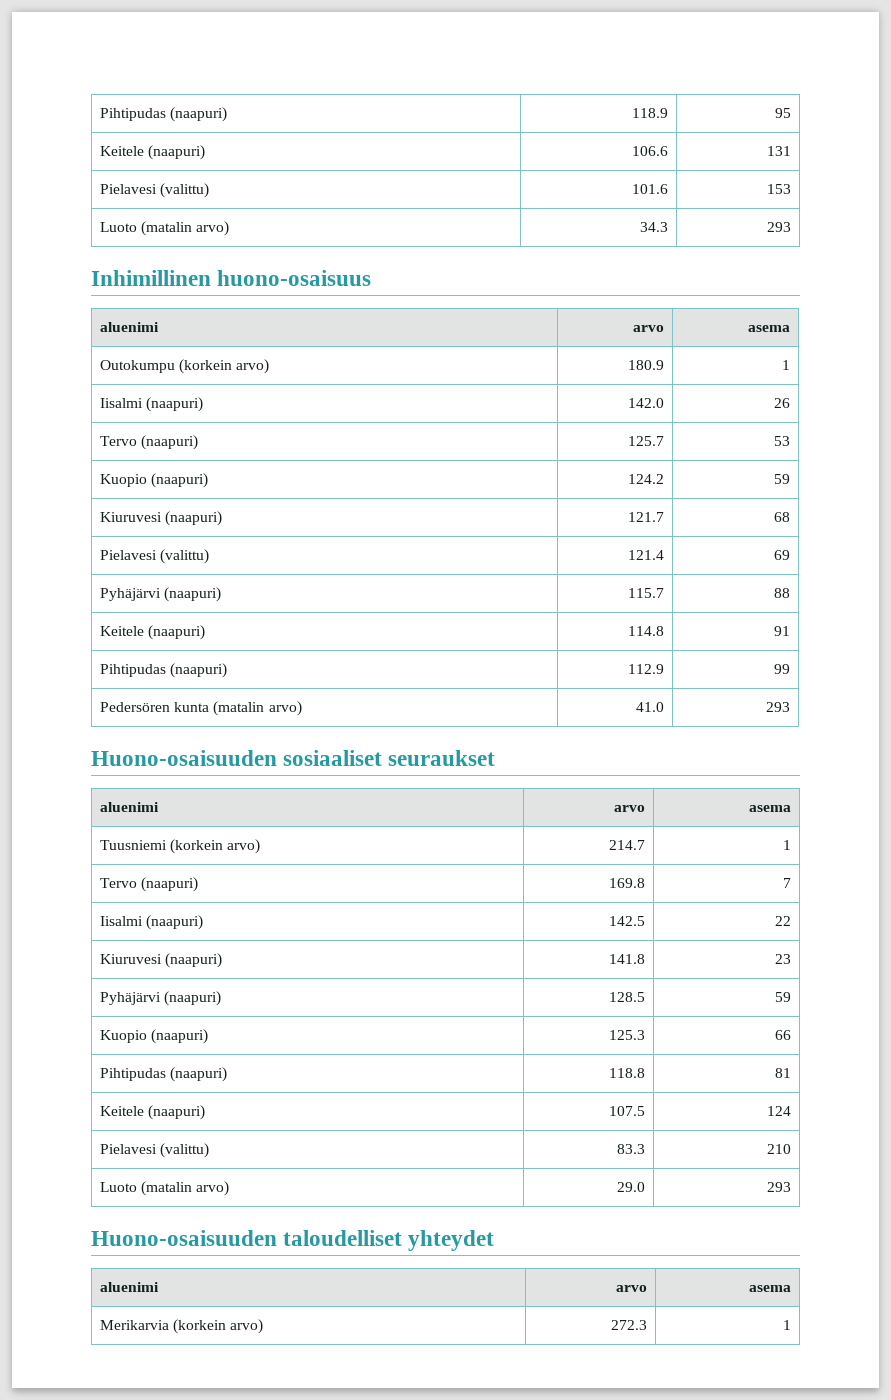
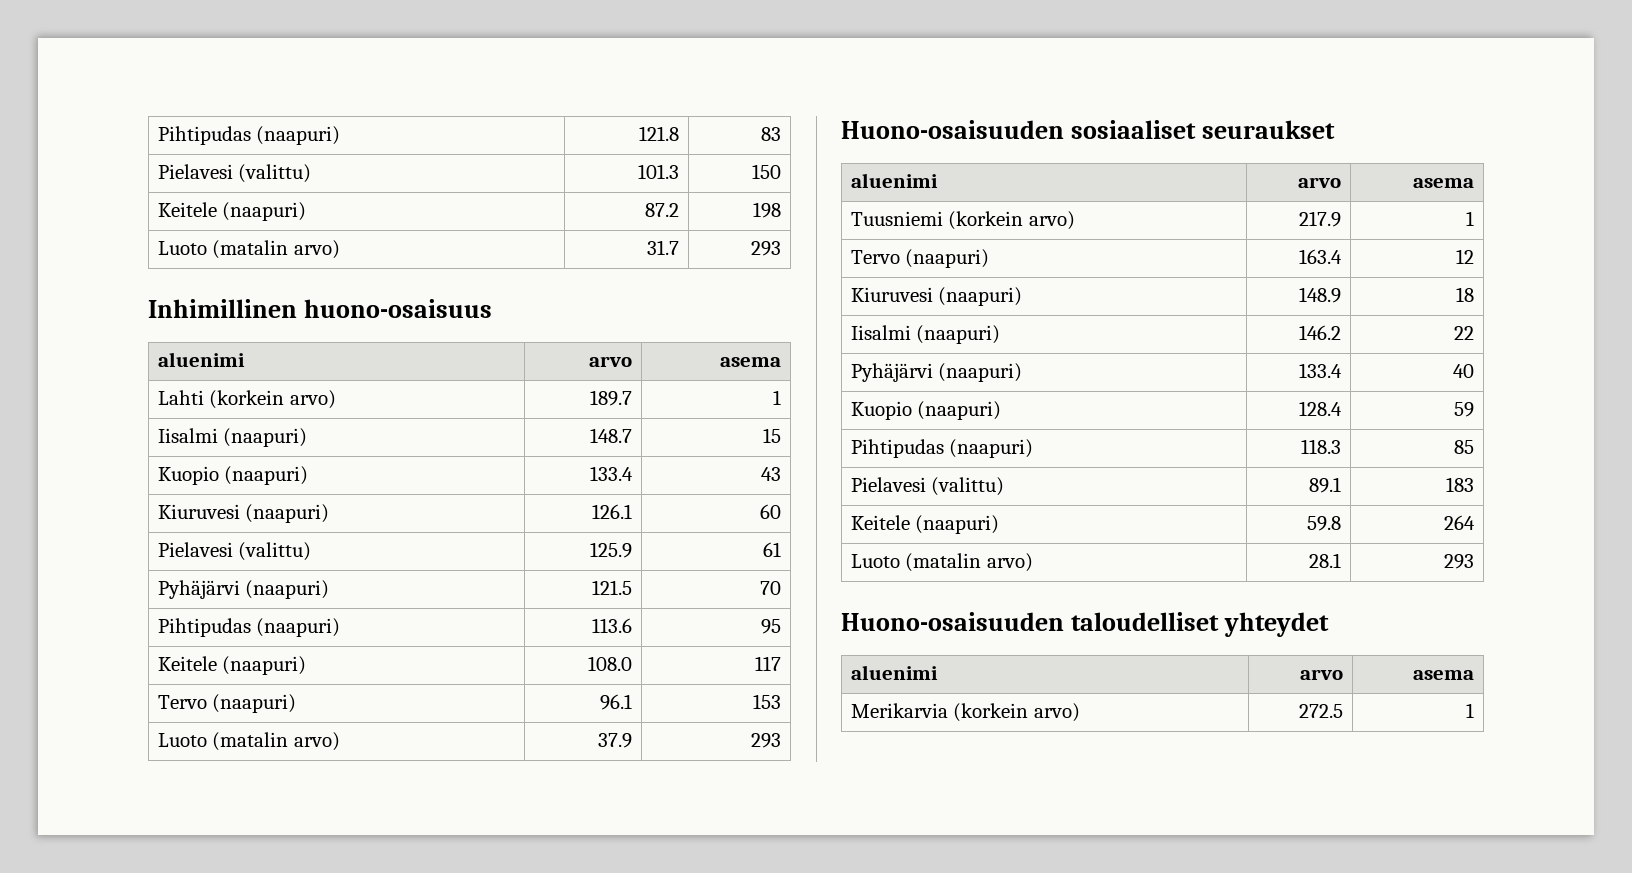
[100,107,228,122] [631,108,668,118] [774,108,791,118] [100,145,206,160] [631,146,668,156] [766,146,791,156] [100,183,210,198] [631,184,668,194] [766,184,791,194] [100,221,230,236] [639,222,668,232] Pihtipudas (naapuri) | 118.9 | 95 // Keitele (naapuri) | 106.6 | 131 // Pielavesi (valittu) | 101.6 | 153 // Luoto (matalin arvo) | 34.3 -> [157,126,341,145] [639,126,680,141] [761,127,782,141] [157,164,312,183] [638,164,680,179] [752,164,782,179] [157,202,307,221] [645,203,680,217] [753,202,782,218] [157,240,340,259] [647,240,680,255] Pihtipudas (naapuri) | 121.8 | 83 // Pielavesi (valittu) | 101.3 | 150 // Keitele (naapuri) | 87.2 | 198 // Luoto (matalin arvo) | 31.7
[100,359,270,374] [627,360,664,370] Outokumpu (korkein arvo) | 180.9 -> [157,390,336,409] [590,390,633,406] Lahti (korkein arvo) | 189.7
[627,398,664,408] [773,398,790,408] [100,435,199,450] [627,436,664,446] [773,436,790,446] [100,473,209,488] [627,474,664,484] [773,474,790,484] [100,511,223,526] [627,512,664,522] [773,512,790,522] [100,549,210,564] [627,550,664,560] [773,550,790,560] [100,587,222,602] [627,588,664,598] [773,588,790,598] [100,625,206,640] [627,626,664,636] [773,626,790,636] [100,663,228,678] [627,664,664,674] [773,664,790,674] [100,701,302,716] [635,702,664,712] 142.0 | 26 // Tervo (naapuri) | 125.7 | 53 // Kuopio (naapuri) | 124.2 | 59 // Kiuruvesi (naapuri) | 121.7 | 68 // Pielavesi (valittu) | 121.4 | 69 // Pyhäjärvi (naapuri) | 115.7 | 88 // Keitele (naapuri) | 114.8 | 91 // Pihtipudas (naapuri) | 112.9 | 99 // Pedersören kunta (matalin arvo) | 41.0 -> [590,428,633,443] [763,428,782,443] [157,466,309,485] [590,466,634,481] [761,467,782,481] [157,504,330,523] [592,504,633,519] [760,504,782,519] [157,542,312,561] [590,542,633,558] [763,542,782,557] [157,580,330,599] [592,580,633,595] [760,581,782,595] [157,618,341,637] [592,618,633,633] [761,619,782,634] [157,656,307,675] [588,656,633,671] [755,656,782,671] [157,694,297,713] [600,694,633,710] [753,694,782,709] [157,732,340,751] [598,733,633,748] 148.7 | 15 // Kuopio (naapuri) | 133.4 | 43 // Kiuruvesi (naapuri) | 126.1 | 60 // Pielavesi (valittu) | 125.9 | 61 // Pyhäjärvi (naapuri) | 121.5 | 70 // Pihtipudas (naapuri) | 113.6 | 95 // Keitele (naapuri) | 108.0 | 117 // Tervo (naapuri) | 96.1 | 153 // Luoto (matalin arvo) | 37.9
[608,840,645,850] 214.7 -> [1299,211,1342,227] 217.9
[608,878,645,888] [782,878,791,888] [100,915,204,930] [608,916,645,926] 169.8 | 7 // Iisalmi (naapuri) | 142.5 -> [1299,249,1343,264] [1456,249,1475,264] [850,287,1023,306] [1299,287,1342,303] [1456,287,1475,302] [850,325,1001,344] [1299,325,1342,340] 163.4 | 12 // Kiuruvesi (naapuri) | 148.9 | 18 // Iisalmi (naapuri) | 146.2
[100,953,223,968] [608,954,645,964] [774,954,791,964] [100,991,222,1006] [608,992,645,1002] [774,992,791,1002] [100,1029,209,1044] [608,1030,645,1040] [774,1030,791,1040] [100,1067,228,1082] [608,1068,645,1078] [774,1068,791,1078] [100,1105,206,1120] [608,1106,645,1116] [766,1106,791,1116] [100,1143,210,1158] [616,1144,645,1154] [766,1144,791,1154] [100,1181,230,1196] [616,1182,645,1192] // Kiuruvesi (naapuri) | 141.8 | 23 // Pyhäjärvi (naapuri) | 128.5 | 59 // Kuopio (naapuri) | 125.3 | 66 // Pihtipudas (naapuri) | 118.8 | 81 // Keitele (naapuri) | 107.5 | 124 // Pielavesi (valittu) | 83.3 | 210 // Luoto (matalin arvo) | 29.0 -> [850,363,1023,382] [1299,363,1343,378] [1453,364,1475,378] [850,401,1002,420] [1299,401,1343,416] [1454,402,1475,417] [850,439,1034,458] [1301,439,1342,454] [1454,440,1475,454] [850,477,1005,496] [1309,477,1342,493] [1446,477,1475,492] [850,515,1000,534] [1307,516,1342,531] [1444,515,1476,530] [850,553,1033,572] [1309,553,1342,568] // Pyhäjärvi (naapuri) | 133.4 | 40 // Kuopio (naapuri) | 128.4 | 59 // Pihtipudas (naapuri) | 118.3 | 85 // Pielavesi (valittu) | 89.1 | 183 // Keitele (naapuri) | 59.8 | 264 // Luoto (matalin arvo) | 28.1
[610,1320,647,1330] 272.3 -> [1299,704,1344,718] 272.5

